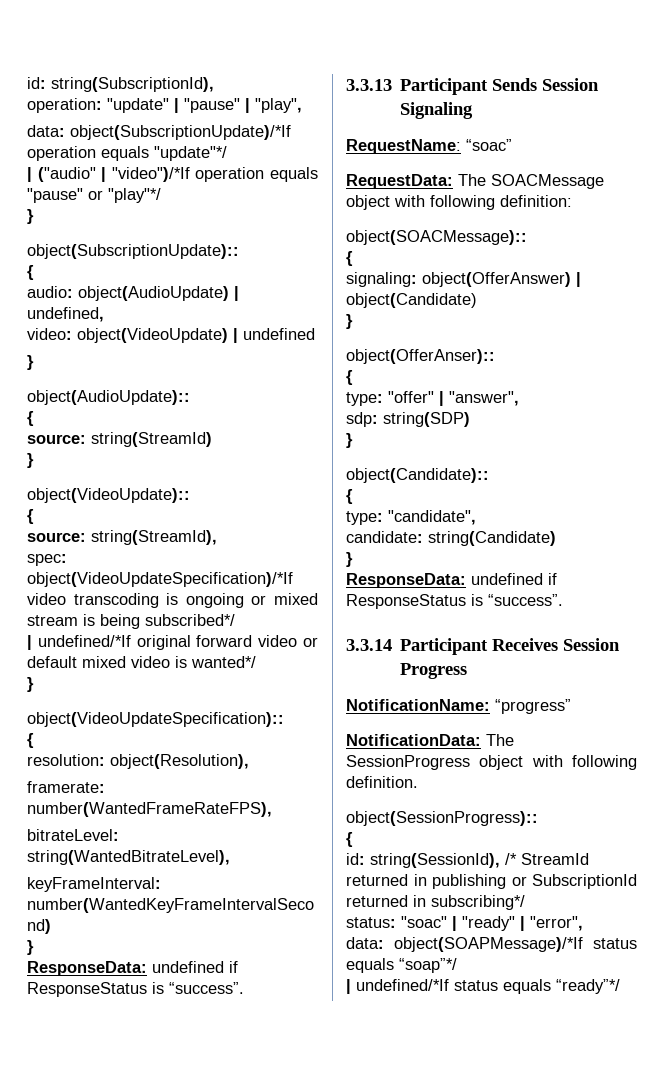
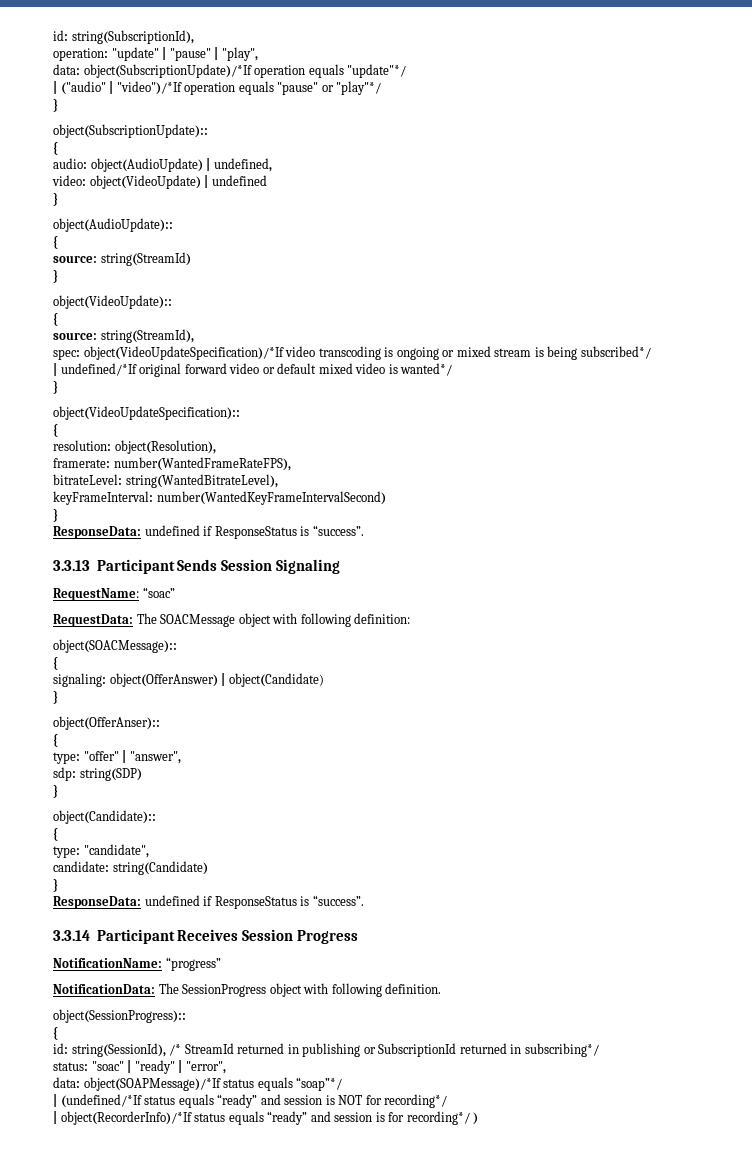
[356,979,620,994] undefined/*If status equals “ready”*/ -> [60,1094,448,1108] [53,1111,479,1125] (undefined/*If status equals “ready” and session is NOT for recording*/ // | object(RecorderInfo)/*If status equals “ready” and session is for recording*/ )

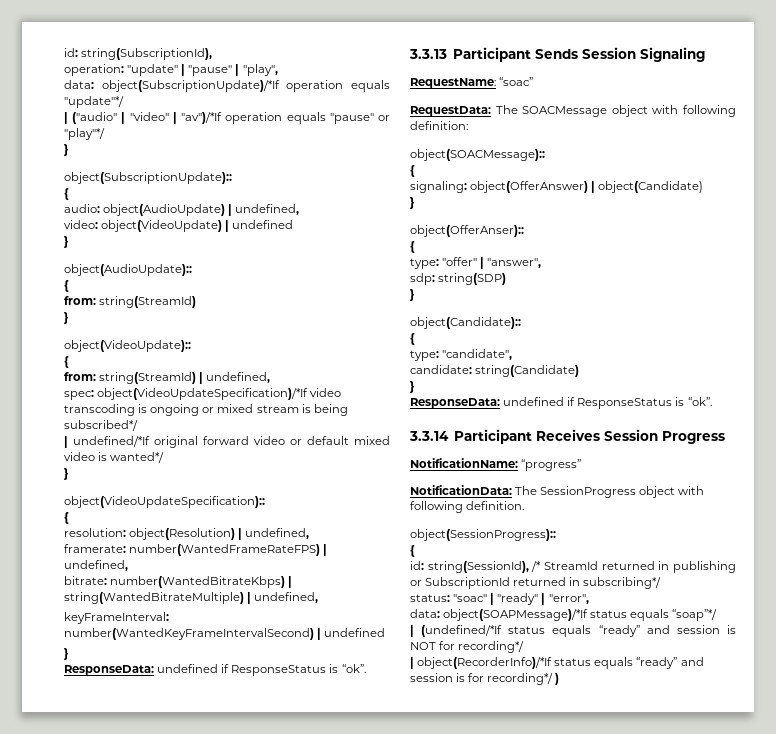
[116,81,182,95] "video")/*If -> [129,112,223,124] "video" | "av")/*If
[53,255,97,263] source: -> [64,296,96,305] from:
[53,329,194,343] source: string(StreamId), -> [64,372,271,384] from: string(StreamId) | undefined,
[114,440,216,454] [53,457,291,471] [53,474,278,488] object(Resolution), // framerate: number(WantedFrameRateFPS), // bitrateLevel: string(WantedBitrateLevel), -> [129,528,310,540] [64,544,328,556] [64,560,128,571] [64,576,293,588] [64,592,319,604] object(Resolution) | undefined, // framerate: number(WantedFrameRateFPS) | undefined, // bitrate: number(WantedBitrateKbps) | string(WantedBitrateMultiple) | undefined,
[53,508,58,522] [53,525,364,539] // } // ResponseData: undefined if ResponseStatus is “success”. -> [317,628,386,640] [64,648,69,660] [64,664,366,676] | undefined // } // ResponseData: undefined if ResponseStatus is “ok”.
[312,895,364,906] “success”. -> [687,397,712,406] “ok”.

